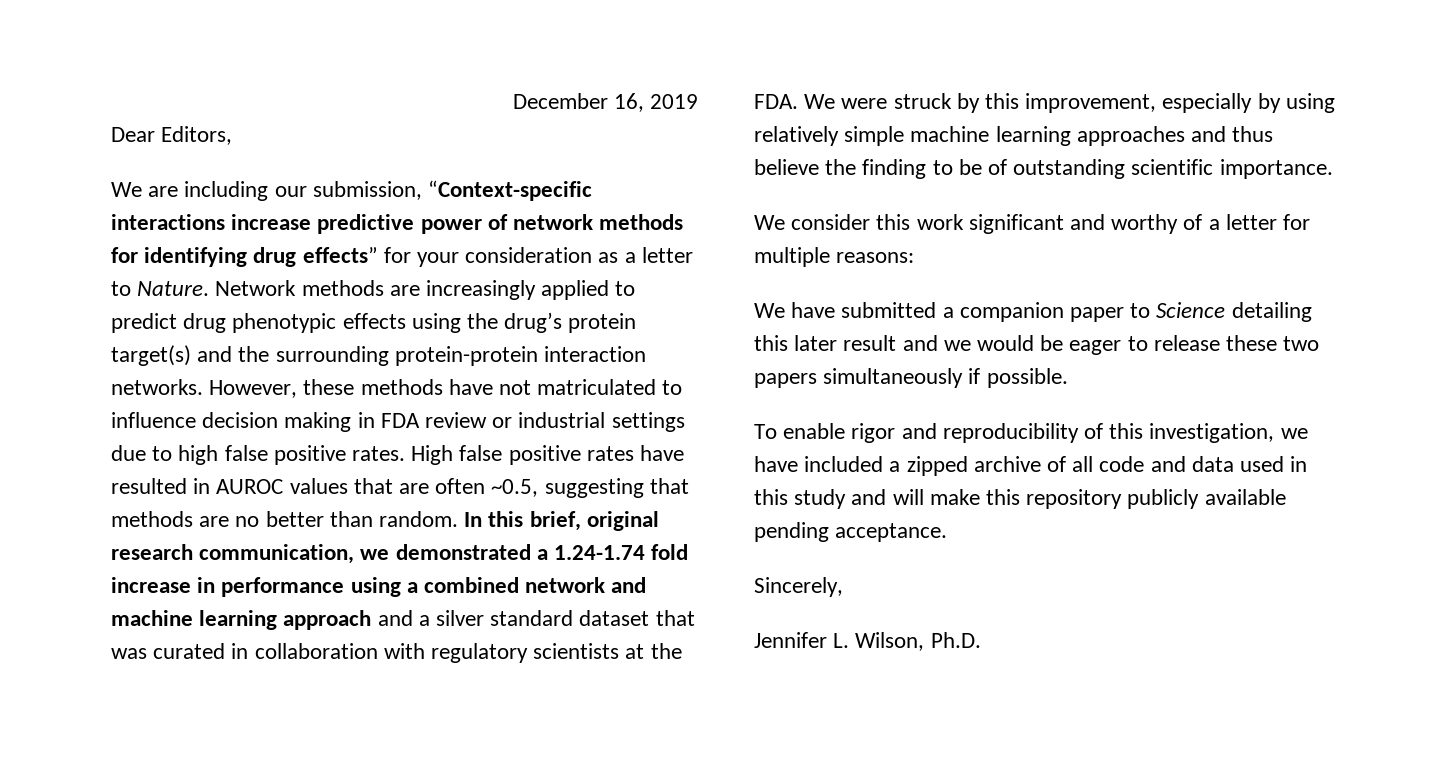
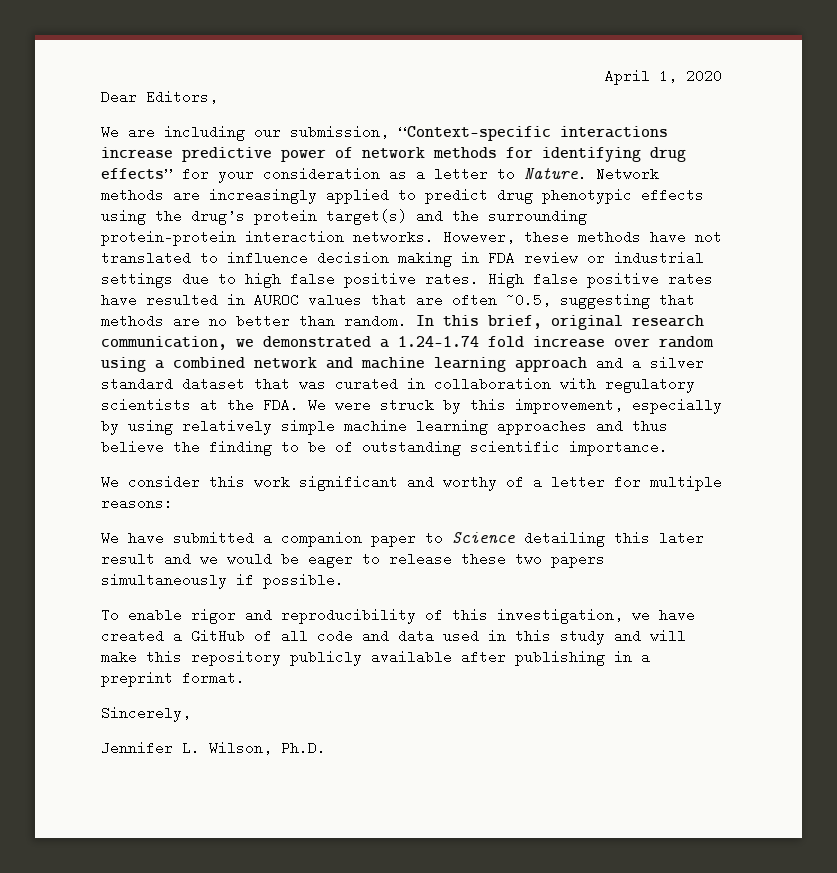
[512,93,698,112] December 16, 2019 -> [605,69,722,85] April 1, 2020
[537,379,657,395] matriculated -> [101,251,191,265] translated
[197,577,345,597] in performance -> [614,336,714,348] over random
[804,456,1041,476] included a zipped archive -> [101,629,245,643] created a GitHub
[754,522,948,542] pending acceptance. -> [461,650,650,666] [101,671,245,687] after publishing in a preprint format.

